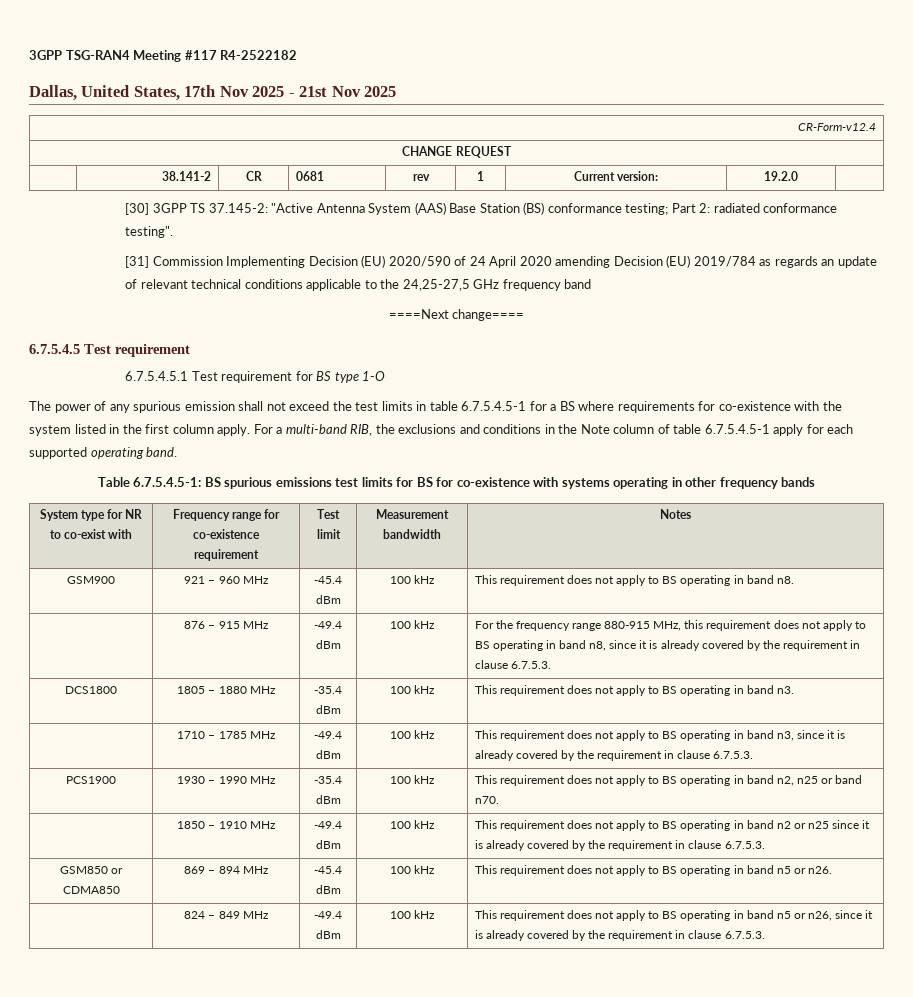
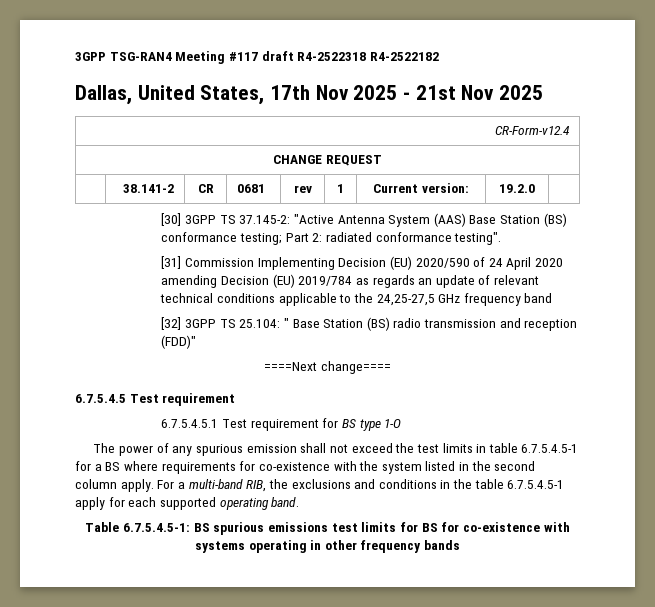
(217, 55) none -> [261,51,367,61] draft R4-2522318
(592, 284) none -> [161,317,578,331] [161,335,197,349] // [32] 3GPP TS 25.104: " Base Station (BS) radio transmission and reception (FDD)"
[145,424,170,434] first -> [494,461,536,471] second
[580,424,670,434] Note column of -> (473, 484) none
[39,509,143,521] [49,529,133,539] [172,509,281,521] [193,529,260,539] [194,549,259,561] [317,509,340,519] [316,529,341,539] [376,509,449,519] [383,529,441,539] [660,509,691,519] [67,576,115,584] [184,576,269,584] [314,576,342,584] [315,595,341,604] [389,575,436,584] [474,575,794,586] [184,621,269,629] [314,621,342,629] [315,640,341,649] [389,620,436,629] [474,620,866,631] [474,640,861,651] [474,660,551,669] [65,686,117,694] [177,686,276,694] [314,686,342,694] [315,705,341,714] [389,685,436,694] [474,685,794,696] [177,731,276,739] [314,731,342,739] [315,750,341,759] [389,730,436,739] [474,730,846,741] [474,750,754,761] [66,776,116,784] [177,776,276,784] [314,776,342,784] [315,795,341,804] [389,775,436,784] [474,775,863,786] [474,796,499,804] [177,821,276,829] [314,821,342,829] [315,840,341,849] [389,820,436,829] [474,820,871,831] [474,840,765,851] [59,866,124,874] [62,886,120,894] [184,866,269,874] [314,866,342,874] [315,885,341,894] [389,865,436,874] [474,865,832,876] [184,911,269,919] [314,911,342,919] [315,930,341,939] [389,910,436,919] [474,910,874,921] [474,930,765,941] // System type for NR to co-exist with | Frequency range for co-existence requirement | Test limit | Measurement bandwidth | Notes // GSM900 | 921 – 960 MHz | -45.4 dBm | 100 kHz | This requirement does not apply to BS operating in band n8. // | 876 – 915 MHz | -49.4 dBm | 100 kHz | For the frequency range 880-915 MHz, this requirement does not apply to BS operating in band n8, since it is already covered by the requirement in clause 6.7.5.3. // DCS1800 | 1805 – 1880 MHz | -35.4 dBm | 100 kHz | This requirement does not apply to BS operating in band n3. // | 1710 – 1785 MHz | -49.4 dBm | 100 kHz | This requirement does not apply to BS operating in band n3, since it is already covered by the requirement in clause 6.7.5.3. // PCS1900 | 1930 – 1990 MHz | -35.4 dBm | 100 kHz | This requirement does not apply to BS operating in band n2, n25 or band n70. // | 1850 – 1910 MHz | -49.4 dBm | 100 kHz | This requirement does not apply to BS operating in band n2 or n25 since it is already covered by the requirement in clause 6.7.5.3. // GSM850 or CDMA850 | 869 – 894 MHz | -45.4 dBm | 100 kHz | This requirement does not apply to BS operating in band n5 or n26. // | 824 – 849 MHz | -49.4 dBm | 100 kHz | This requirement does not apply to BS operating in band n5 or n26, since it is already covered by the requirement in clause 6.7.5.3. -> (461, 545) none

